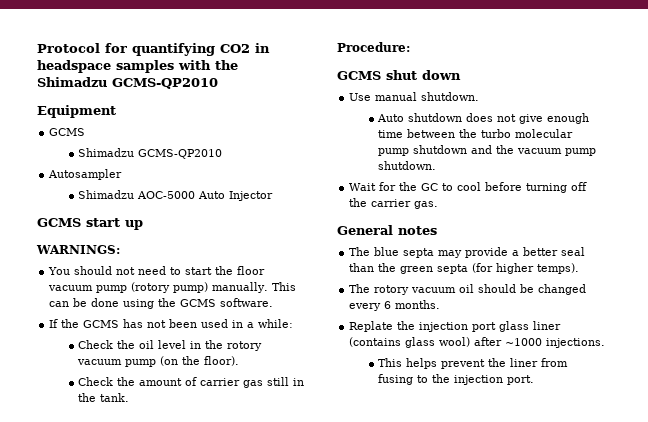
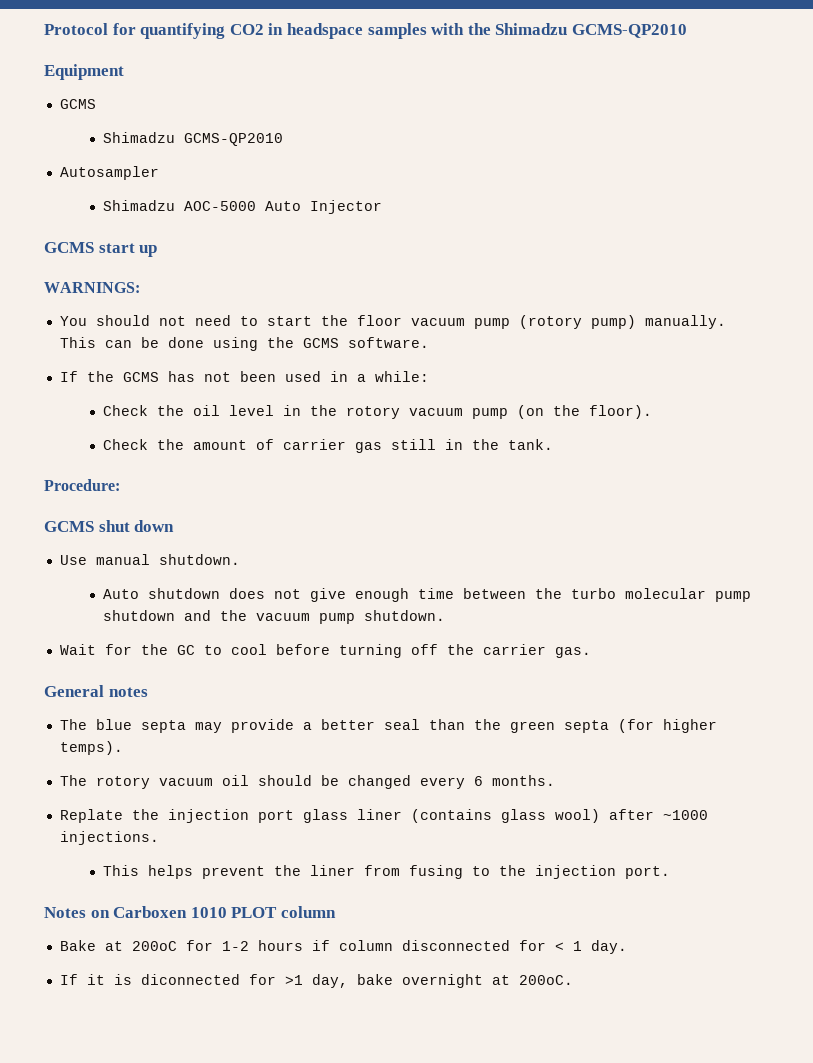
(535, 380) none -> [44,906,336,918] [59,940,627,954] [59,974,573,988] // Notes on Carboxen 1010 PLOT column // Bake at 200oC for 1-2 hours if column disconnected for < 1 day. // If it is diconnected for >1 day, bake overnight at 200oC.

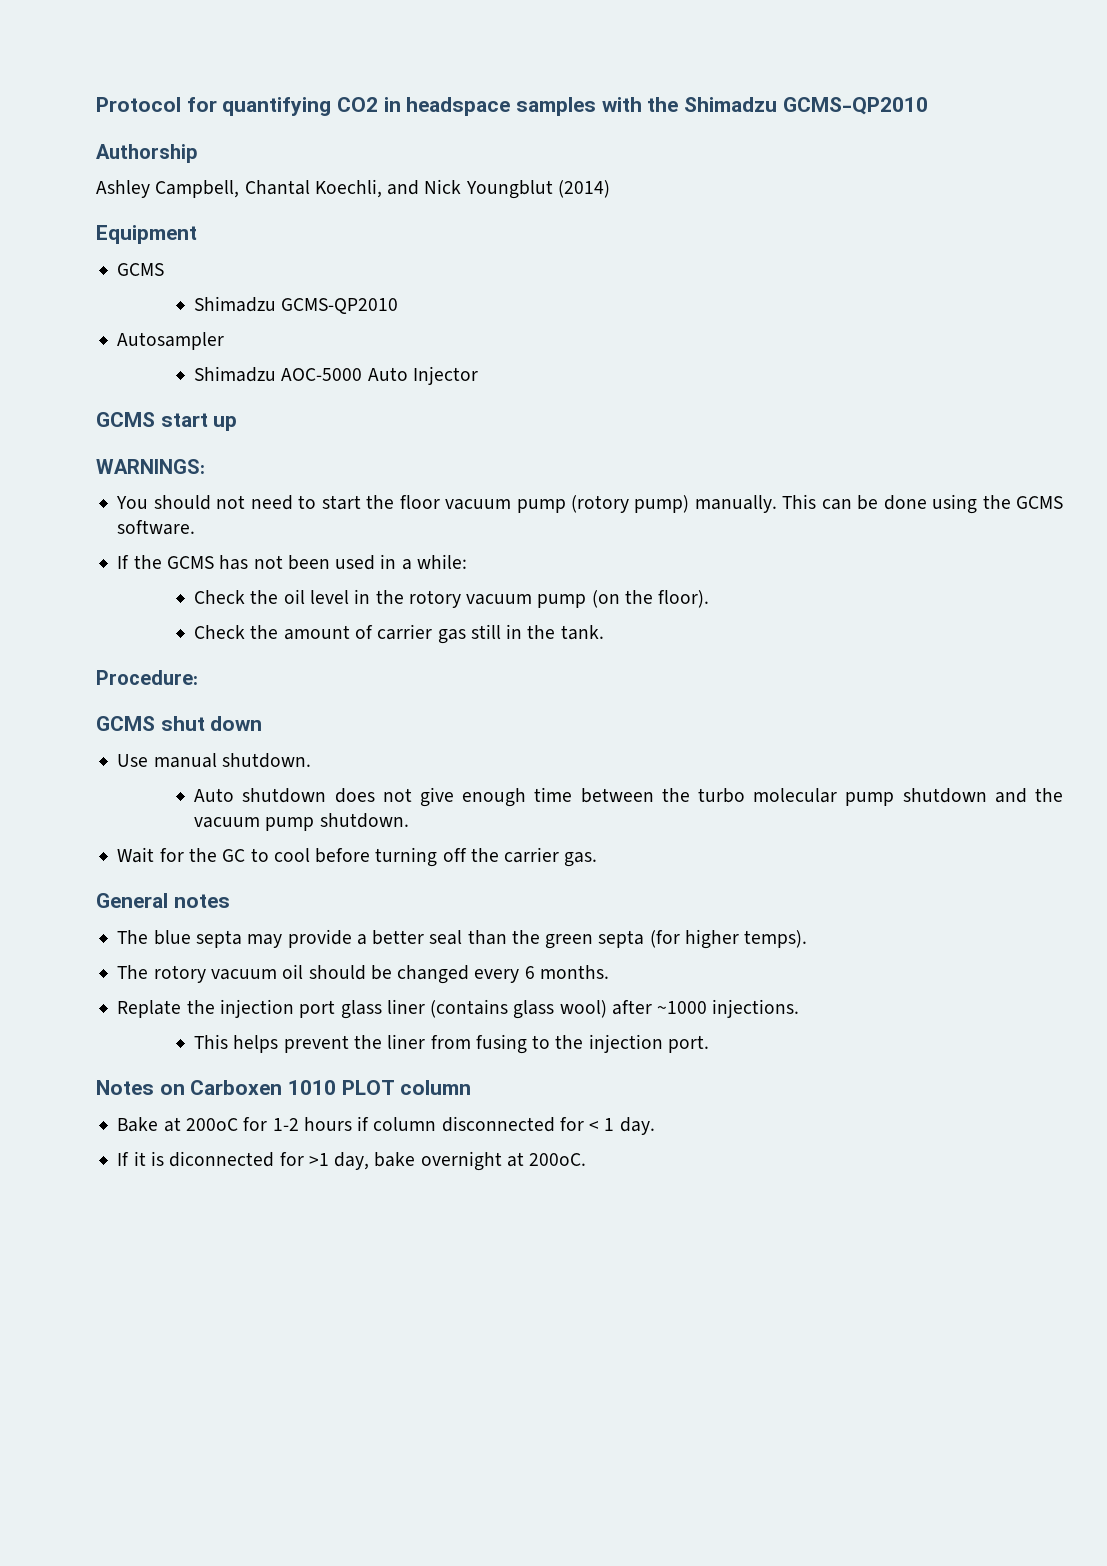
(687, 31) none -> [96,144,197,163] [96,179,610,199] // Authorship // Ashley Campbell, Chantal Koechli, and Nick Youngblut (2014)

